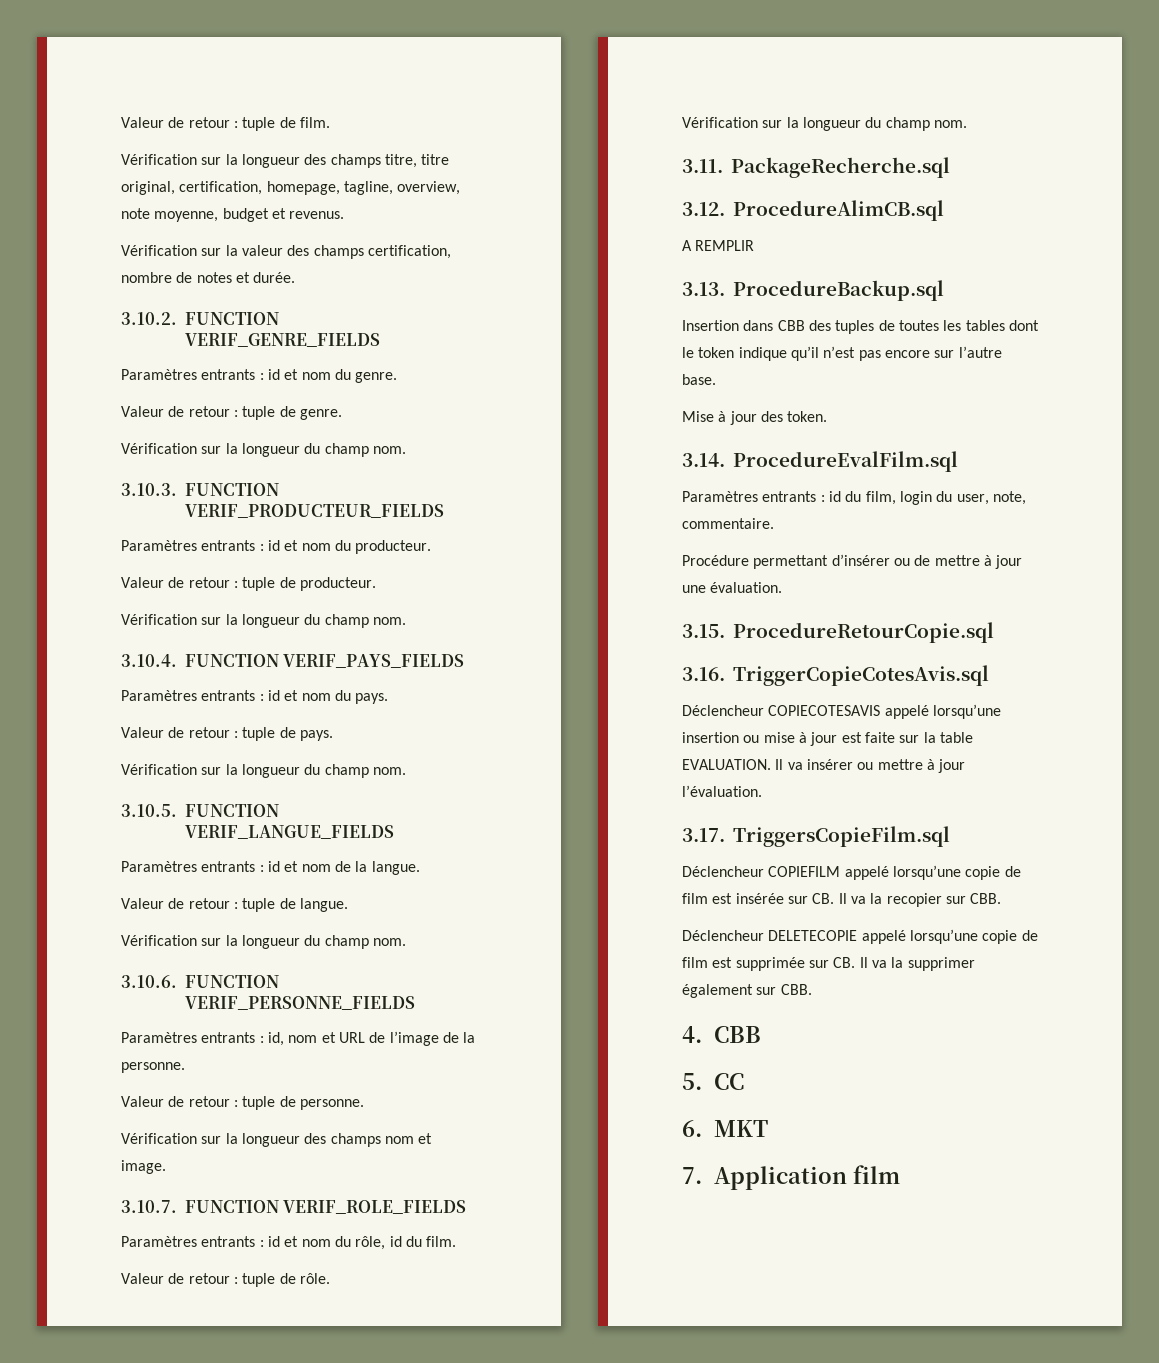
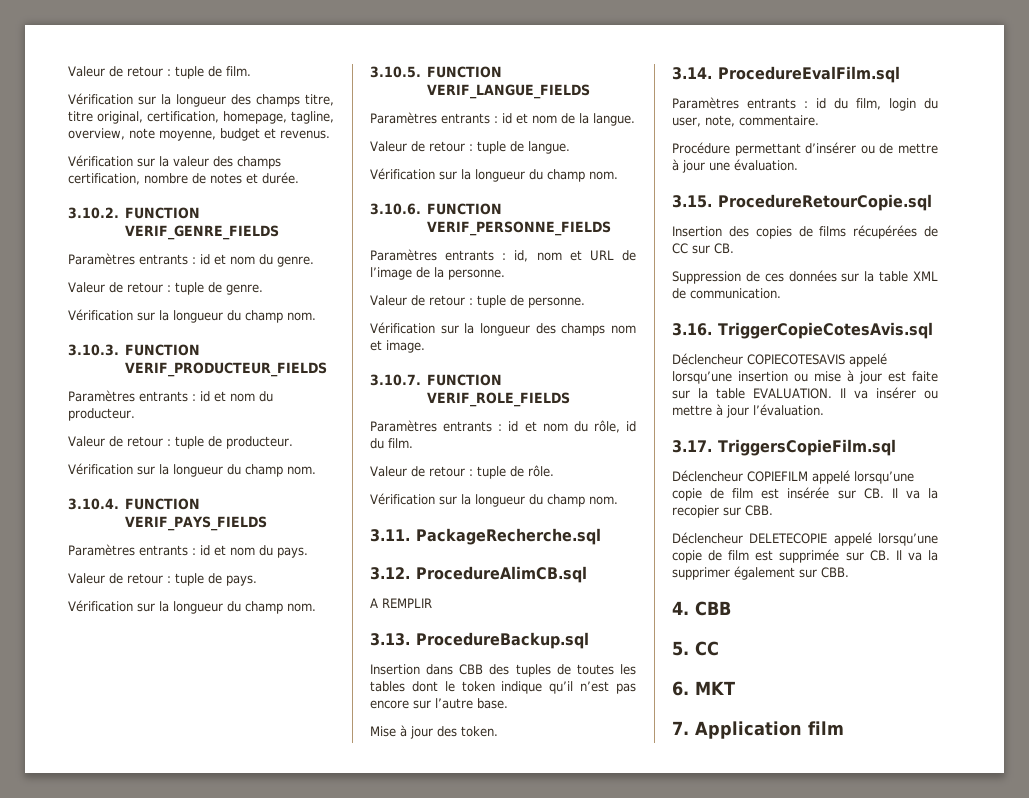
(994, 632) none -> [672,225,938,239] [672,243,734,254] [672,270,938,284] [672,288,781,299] // Insertion des copies de films récupérées de CC sur CB. // Suppression de ces données sur la table XML de communication.

